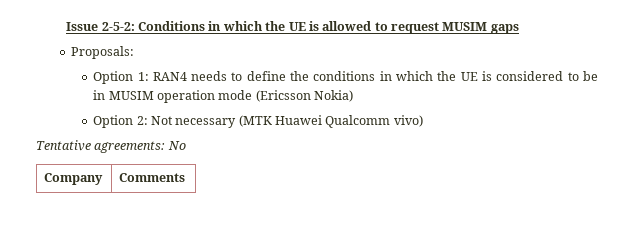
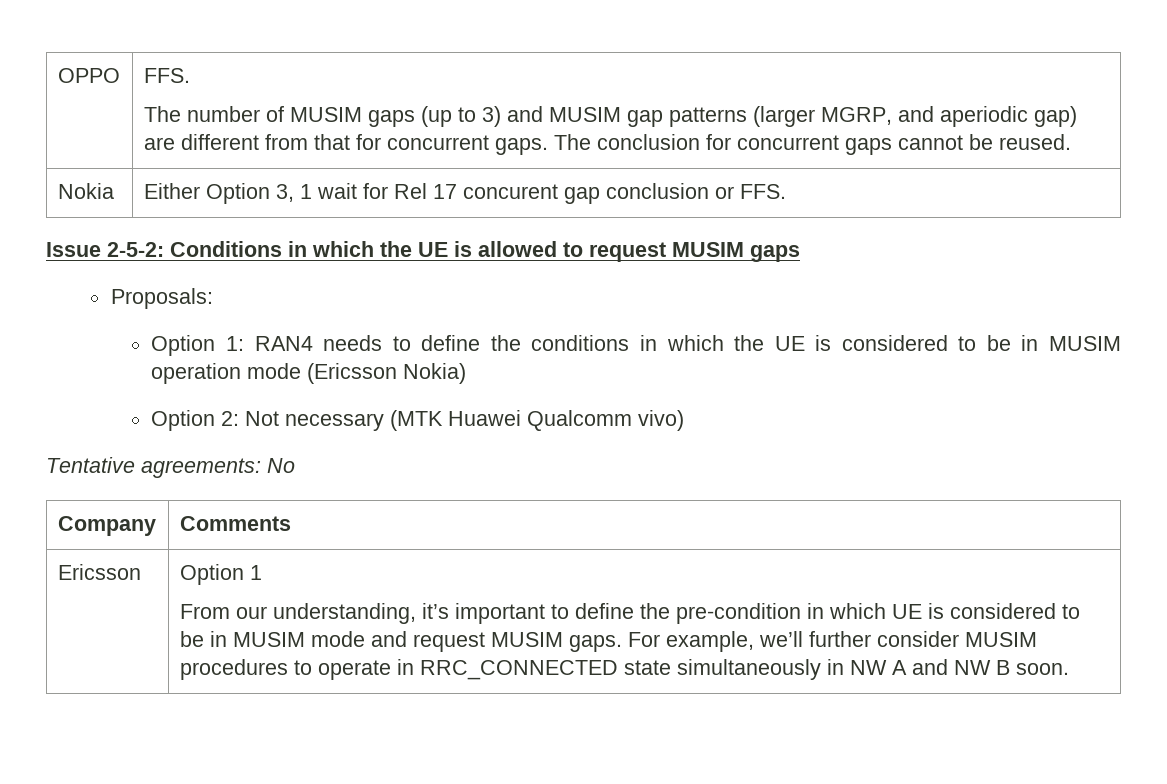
(66, 26) none -> [57,68,120,83] [143,68,190,83] [143,106,1077,127] [143,134,1071,155] [57,183,114,199] [143,183,786,204] OPPO | FFS. // The number of MUSIM gaps (up to 3) and MUSIM gap patterns (larger MGRP, and aperiodic gap) are different from that for concurrent gaps. The conclusion for concurrent gaps cannot be reused. // Nokia | Either Option 3, 1 wait for Rel 17 concurent gap conclusion or FFS. //
(186, 177) none -> [57,564,141,580] [179,564,262,585] [179,603,1080,624] [179,631,1037,652] [179,659,1069,680] // Ericsson | Option 1 // From our understanding, it’s important to define the pre-condition in which UE is considered to be in MUSIM mode and request MUSIM gaps. For example, we’ll further consider MUSIM procedures to operate in RRC_CONNECTED state simultaneously in NW A and NW B soon.

